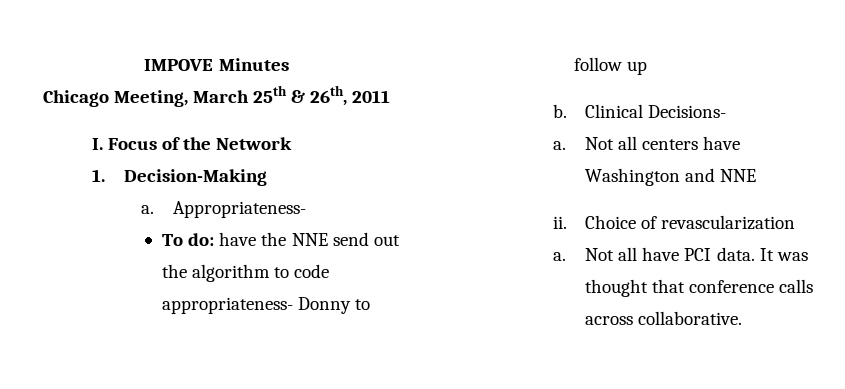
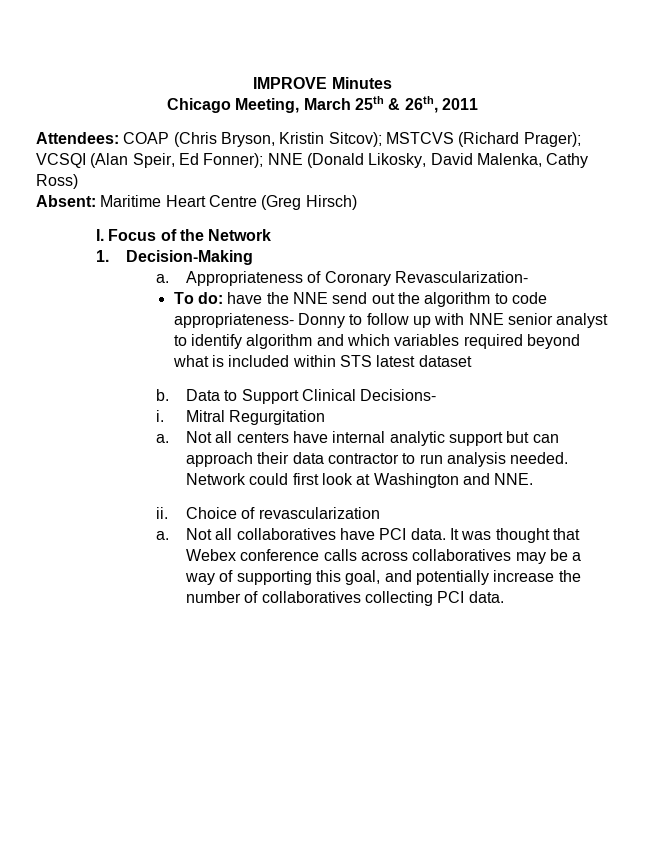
[144,59,214,71] IMPOVE -> [253,77,328,89] IMPROVE
(391, 96) none -> [36,132,581,147] [36,153,589,168] [36,174,78,189] [36,195,357,210] // Attendees: COAP (Chris Bryson, Kristin Sitcov); MSTCVS (Richard Prager); VCSQI (Alan Speir, Ed Fonner); NNE (Donald Likosky, David Malenka, Cathy Ross) // Absent: Maritime Heart Centre (Greg Hirsch)
[172,201,306,218] Appropriateness- -> [186,271,529,286] Appropriateness of Coronary Revascularization-
[553,104,568,118] // b. -> [434,313,609,328] [173,334,580,349] [172,355,472,367] [156,389,299,404] with NNE senior analyst to identify algorithm and which variables required beyond what is included within STS latest dataset // b. Data to Support
(727, 111) none -> [156,410,326,425] // i. Mitral Regurgitation
(741, 143) none -> [332,431,559,446] [186,452,569,467] [186,473,371,485] internal analytic support but can approach their data contractor to run analysis needed. Network could first look at
[720,169,757,182] NNE -> [494,473,534,485] NNE.
(638, 254) none -> [236,528,336,540] collaboratives
(686, 286) none -> [186,549,237,561] Webex
[638,311,743,325] collaborative. -> [412,549,582,564] [185,570,581,585] [186,591,504,606] collaboratives may be a way of supporting this goal, and potentially increase the number of collaboratives collecting PCI data.

